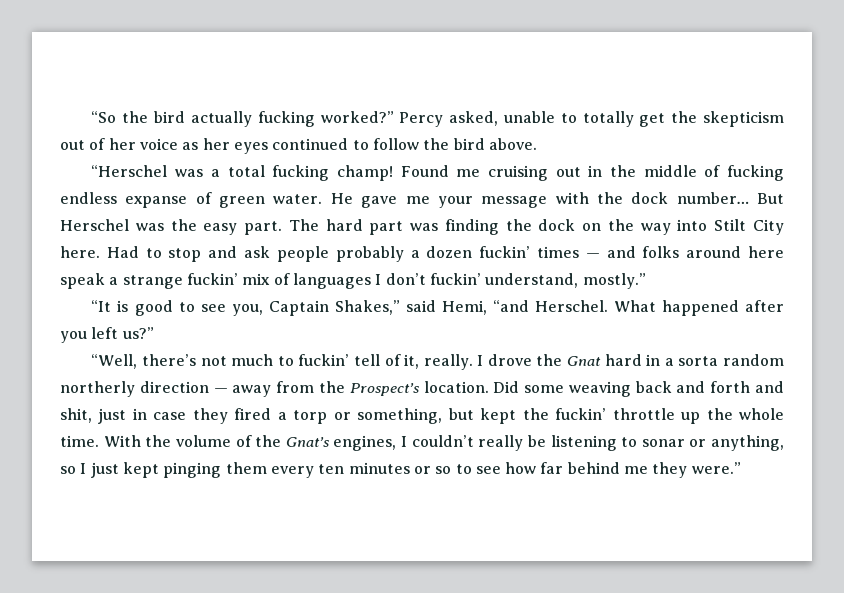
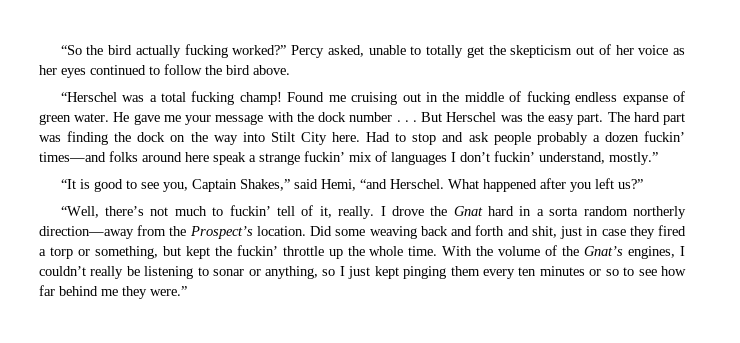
[676,192,749,204] number… -> [349,112,417,122] number . . .
[536,246,636,258] times — and -> [39,152,106,162] times—and
[139,381,272,397] direction — away -> [39,226,134,239] direction—away

